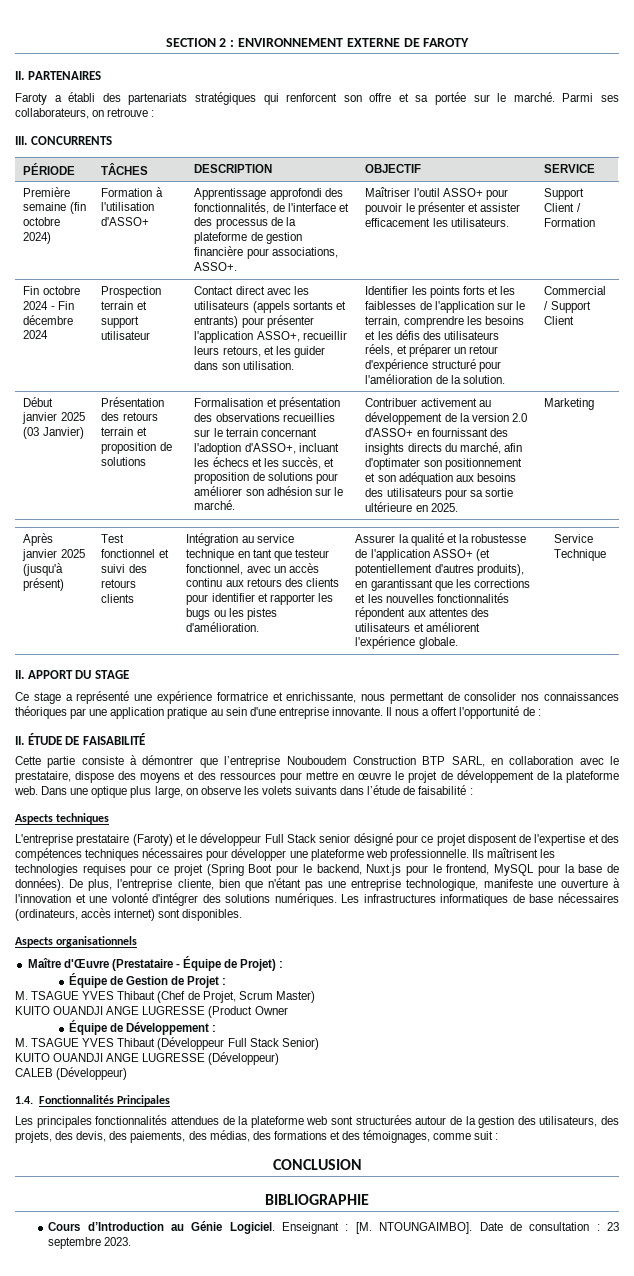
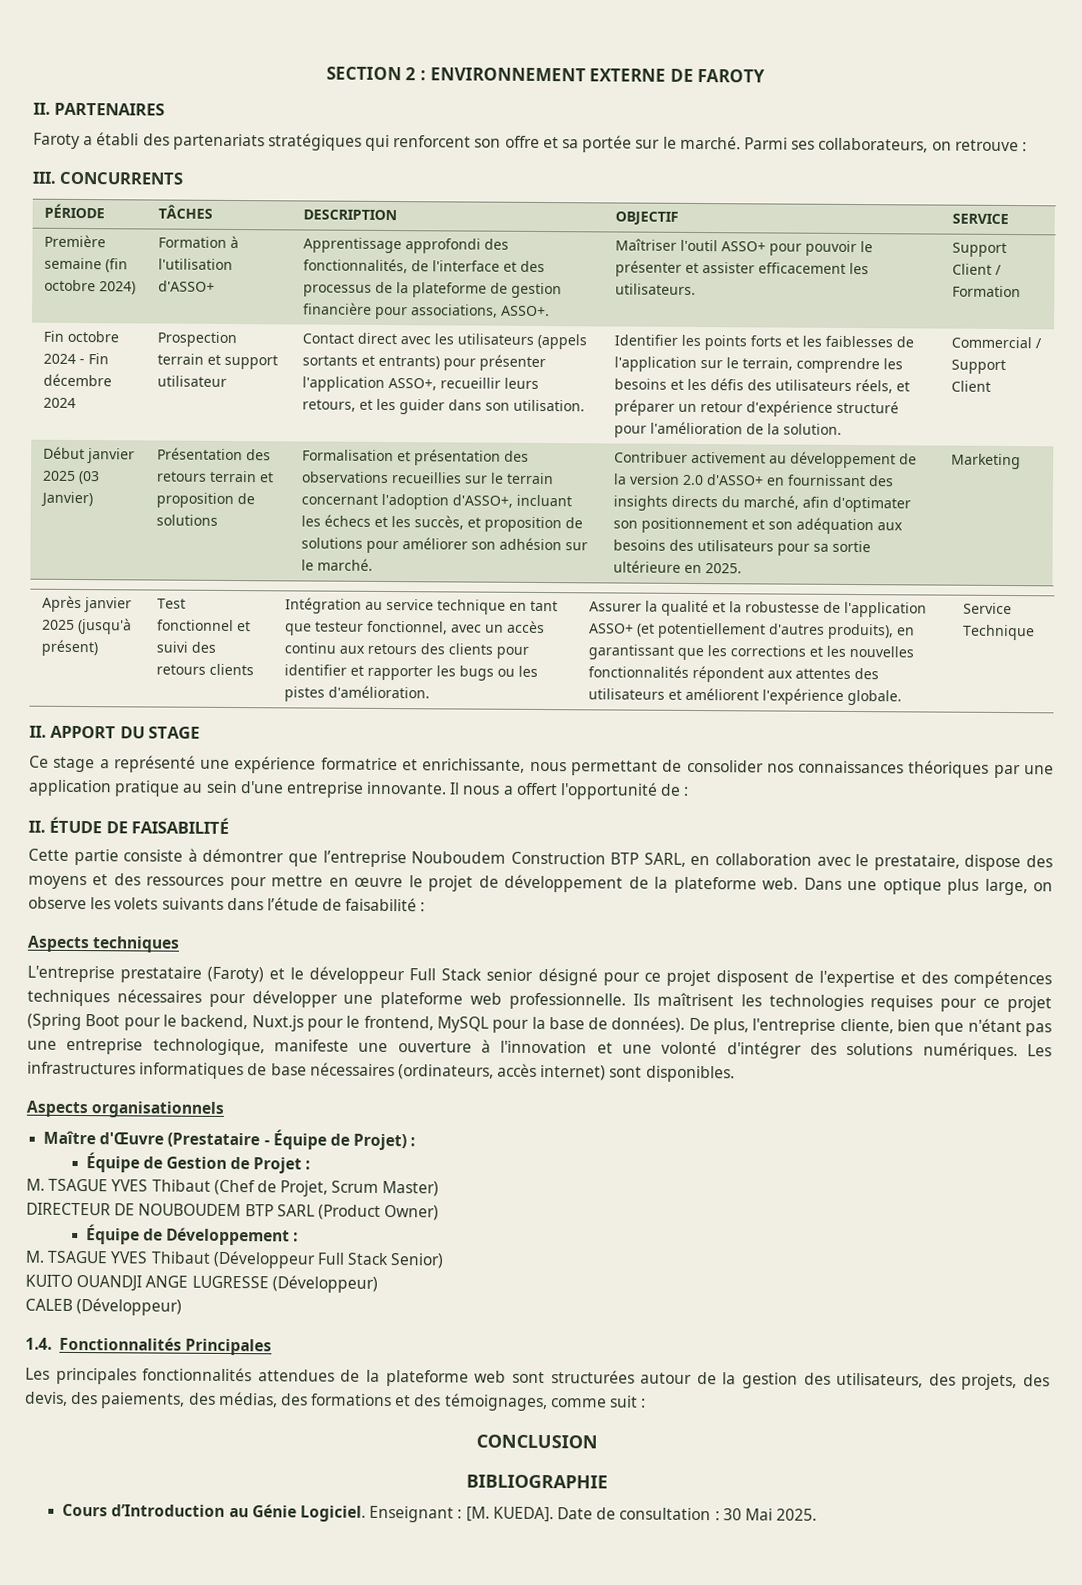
[15,1006,288,1018] KUITO OUANDJI ANGE LUGRESSE (Product Owner -> [26,1202,440,1221] DIRECTEUR DE NOUBOUDEM BTP SARL (Product Owner)
[379,1222,473,1234] NTOUNGAIMBO]. -> [492,1506,554,1523] KUEDA].
[607,1222,619,1231] [48,1237,132,1249] 23 septembre 2023. -> [722,1508,818,1521] 30 Mai 2025.

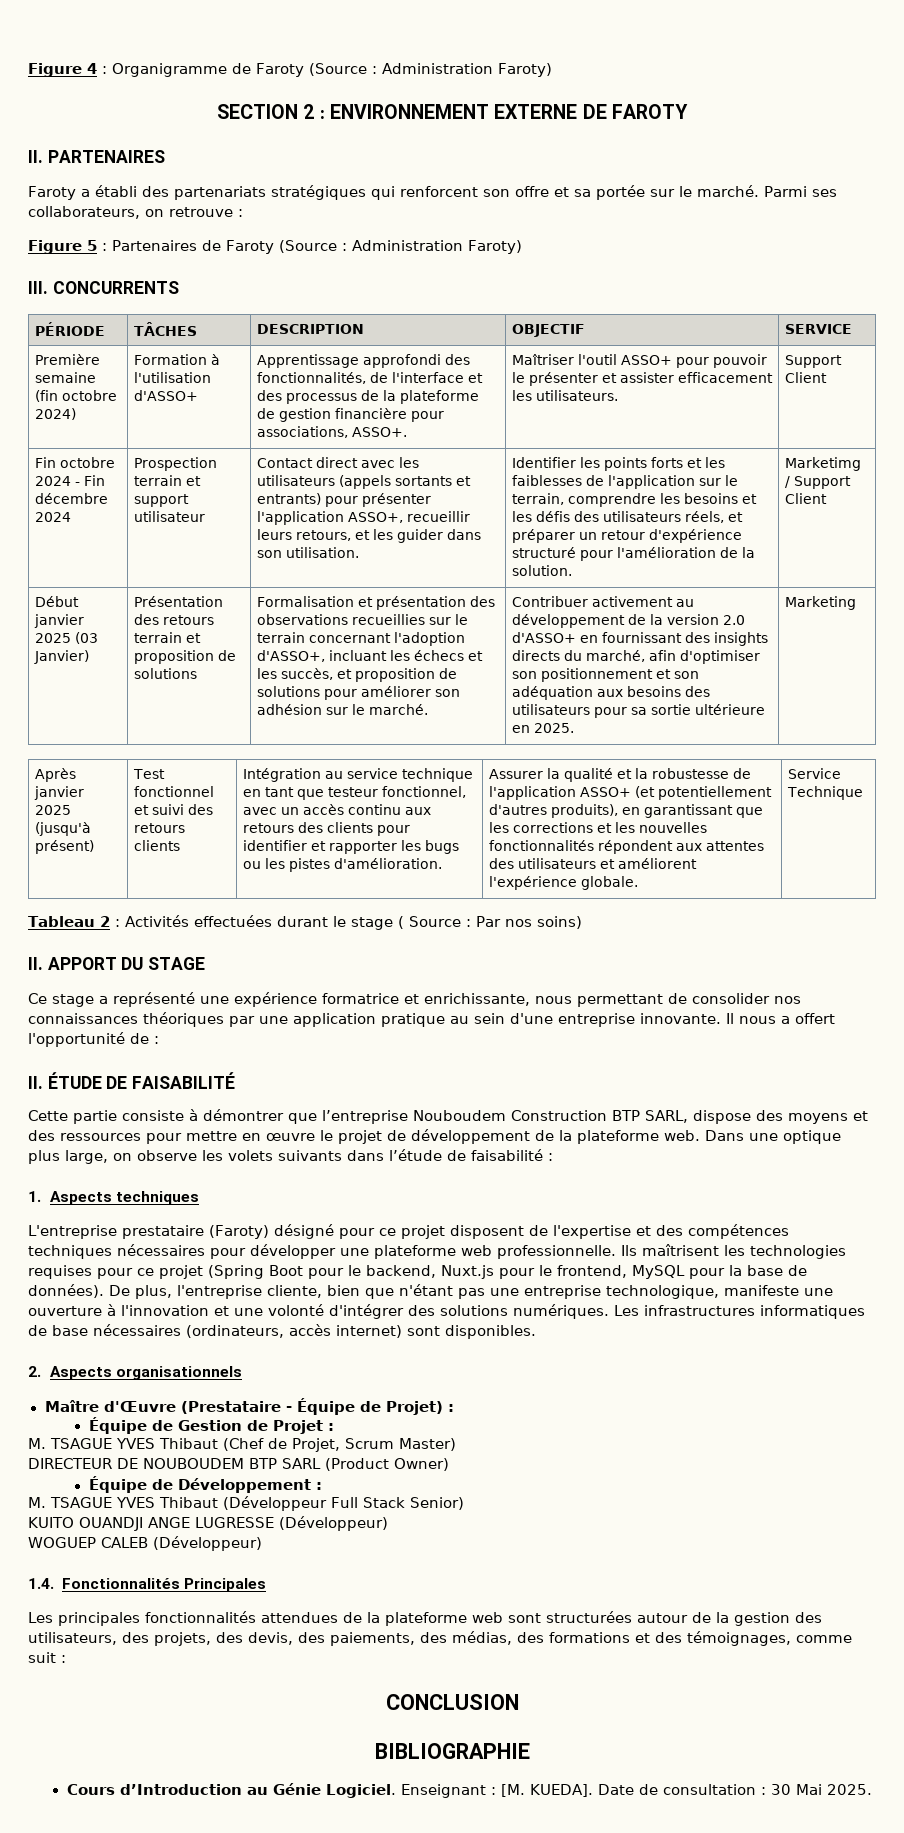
(325, 73) none -> [28,63,552,77] Figure 4 : Organigramme de Faroty (Source : Administration Faroty) //
(1027, 147) none -> [28,240,522,254] // Figure 5 : Partenaires de Faroty (Source : Administration Faroty)
[994,264,1002,275] [951,285,1021,298] / Formation -> (827, 377) none
[950,336,1032,349] Commercial -> [784,457,861,471] Marketimg
[831,496,911,513] d'optimater -> [679,650,760,664] d'optimiser
(1035, 632) none -> [28,915,582,930] // Tableau 2 : Activités effectuées durant le stage ( Source : Par nos soins)
[690,853,960,871] en collaboration avec le prestataire, -> (688, 1116) none
(426, 907) none -> [28,1191,41,1202] 1.
[269,966,534,985] et le développeur Full Stack senior -> (269, 1232) none
(735, 1074) none -> [28,1366,41,1377] 2.
(378, 1284) none -> [28,1537,96,1548] WOGUEP

